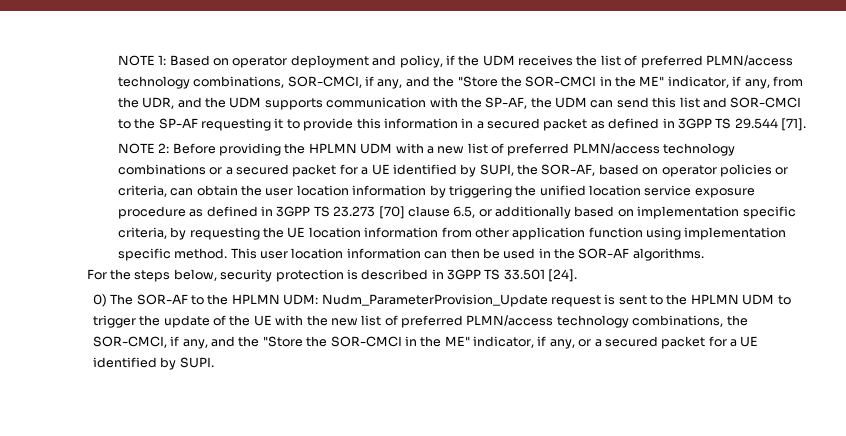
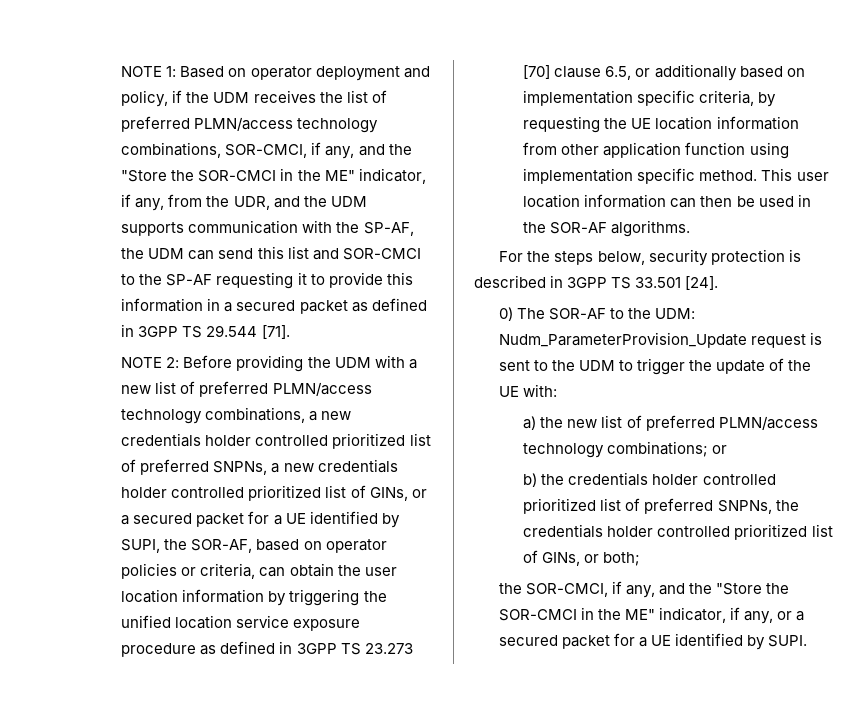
[308,143,357,153] HPLMN -> (331, 362) none
[117,164,206,175] combinations -> [205,407,352,423] [121,433,431,449] [121,459,398,475] [121,485,408,501] combinations, a new credentials holder controlled prioritized list of preferred SNPNs, a new credentials holder controlled prioritized list of GINs,
[231,294,280,304] HPLMN -> (651, 313) none
[690,294,739,304] HPLMN -> (575, 365) none
[275,315,304,326] with -> [522,384,557,397] [523,416,537,430] with: // a)
[632,315,724,327] combinations, -> [607,441,728,457] [523,472,776,487] [523,498,799,514] [523,524,833,540] [523,550,641,566] combinations; or // b) the credentials holder controlled prioritized list of preferred SNPNs, the credentials holder controlled prioritized list of GINs, or both; //

